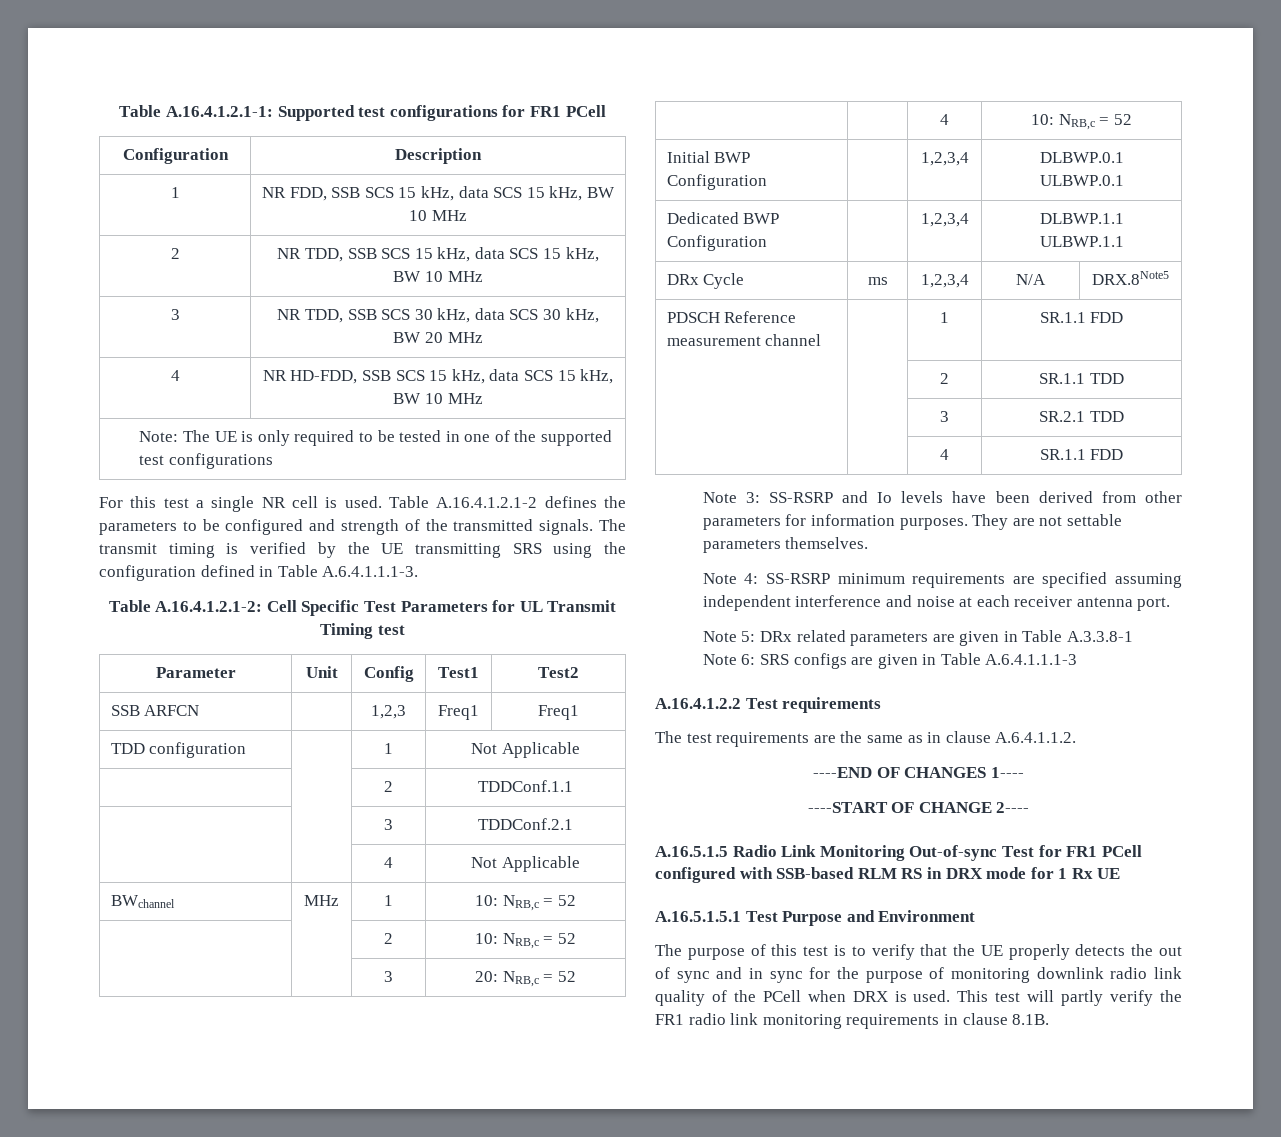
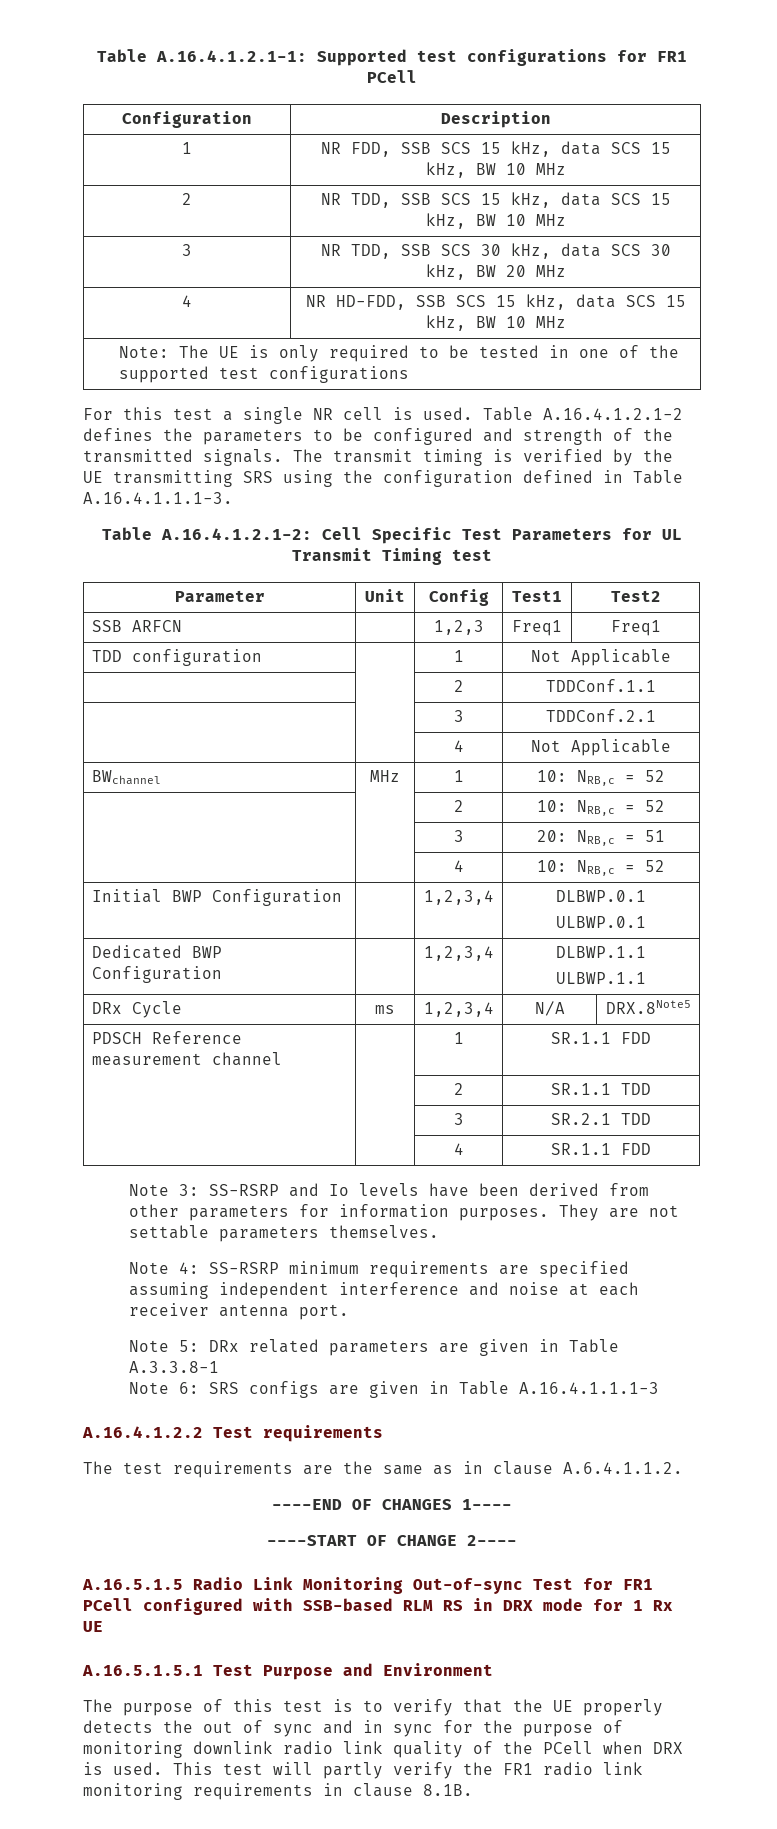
[322,566,419,577] A.6.4.1.1.1-3. -> [83,492,233,504] A.16.4.1.1.1-3.
[557,971,576,982] 52 -> [645,830,665,842] 51
[985,654,1078,665] A.6.4.1.1.1-3 -> [518,1382,659,1394] A.16.4.1.1.1-3

